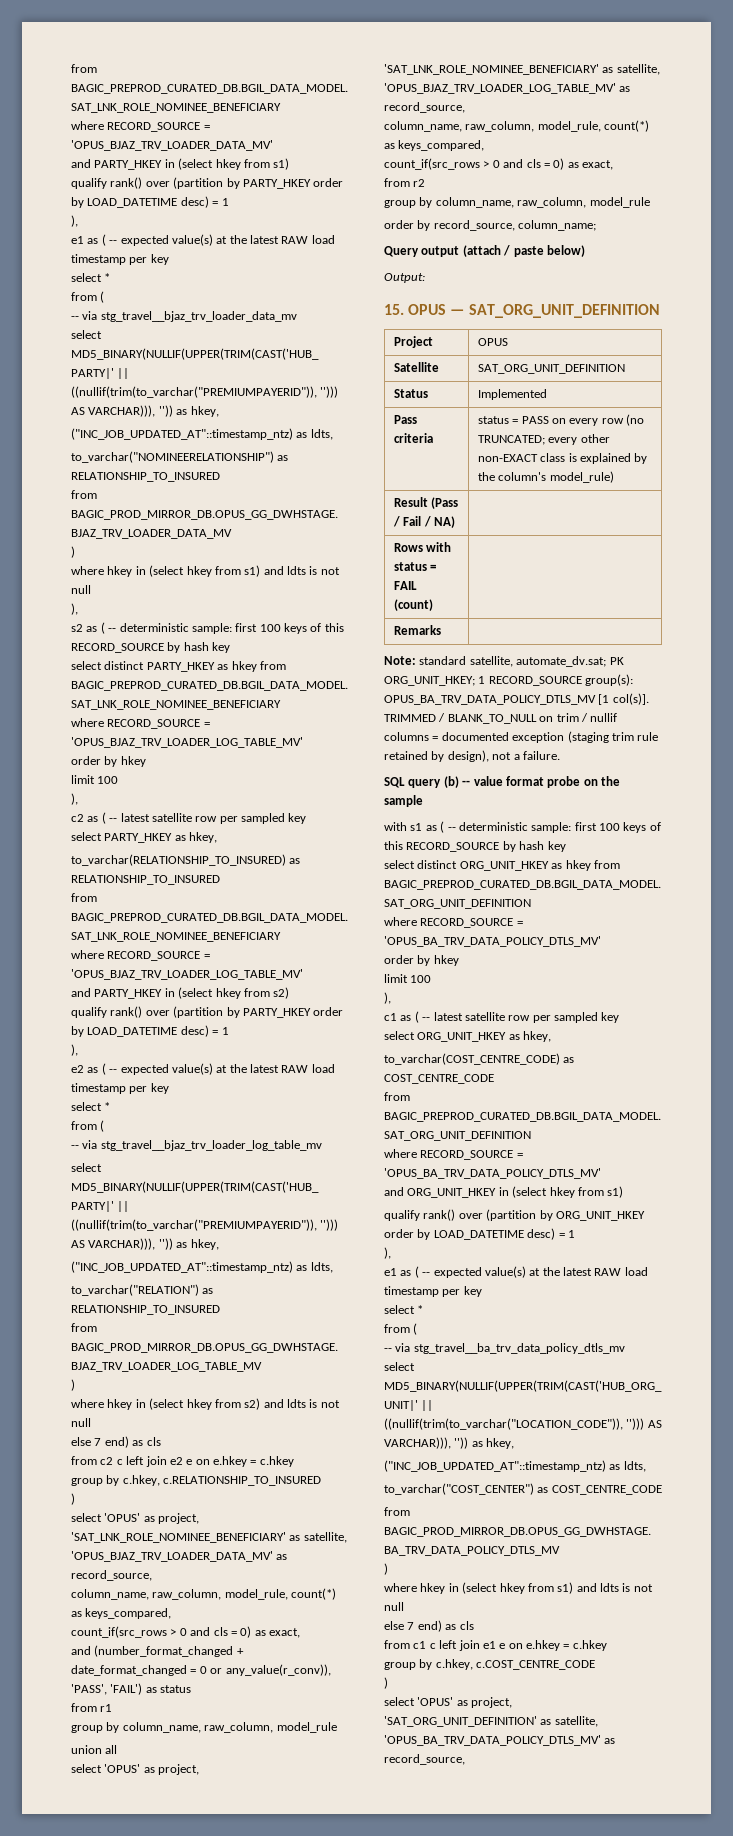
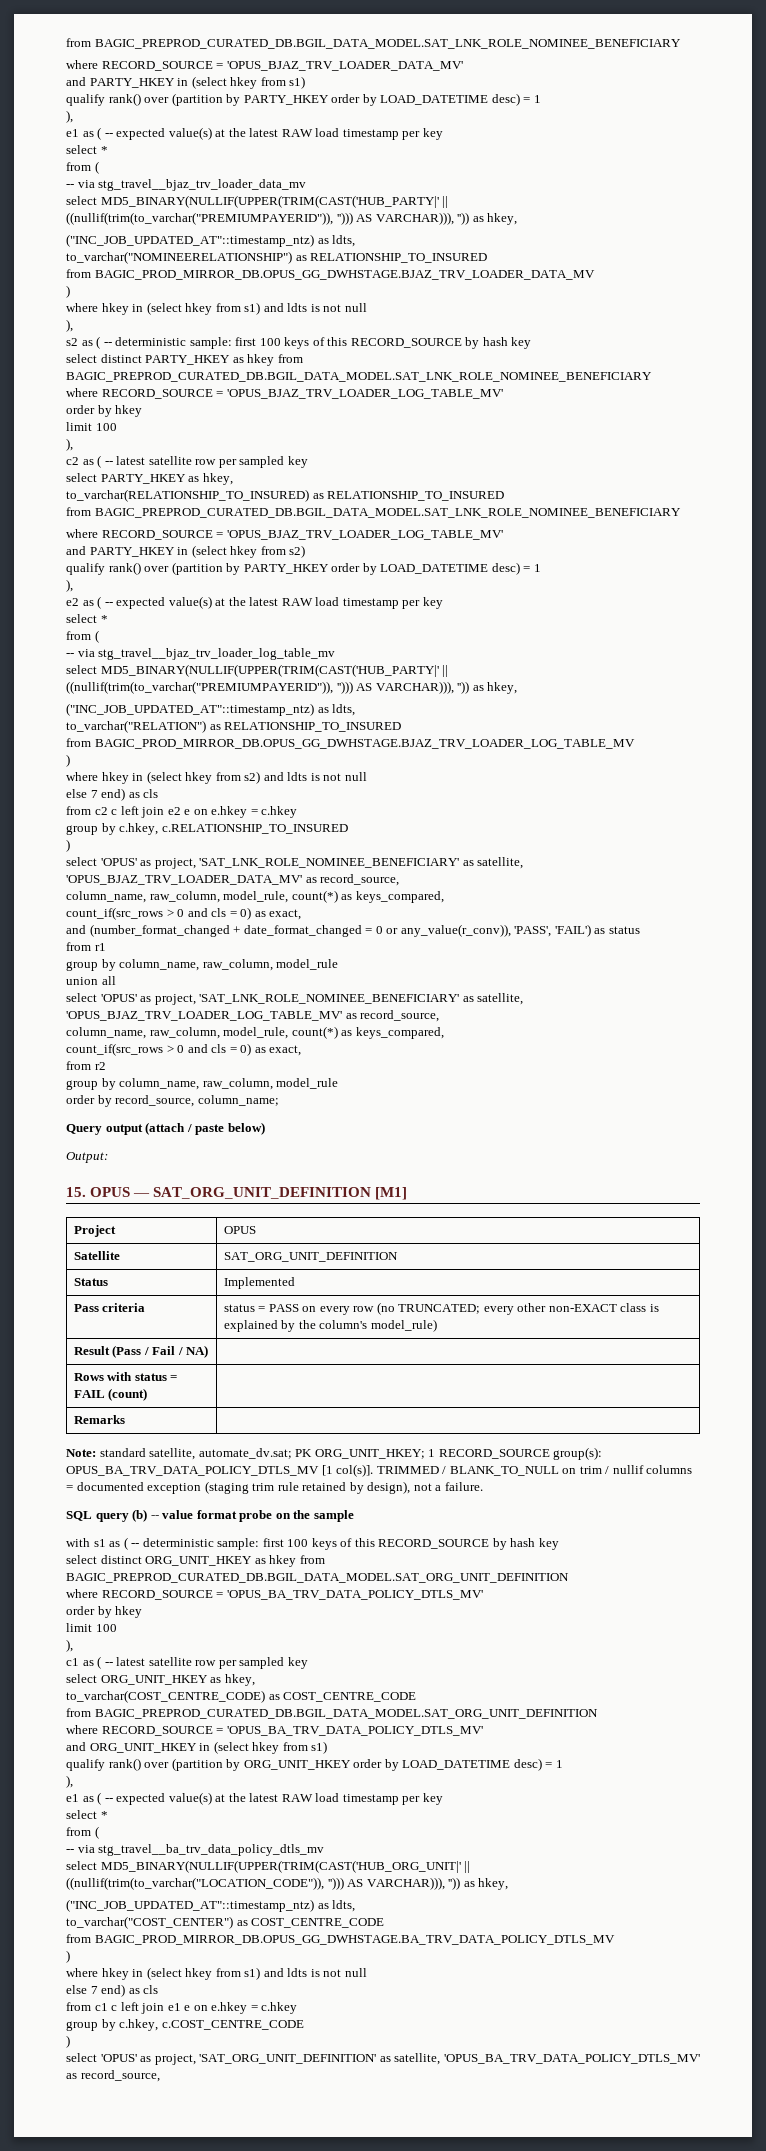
(660, 311) none -> [375,1187,408,1200] [M1]

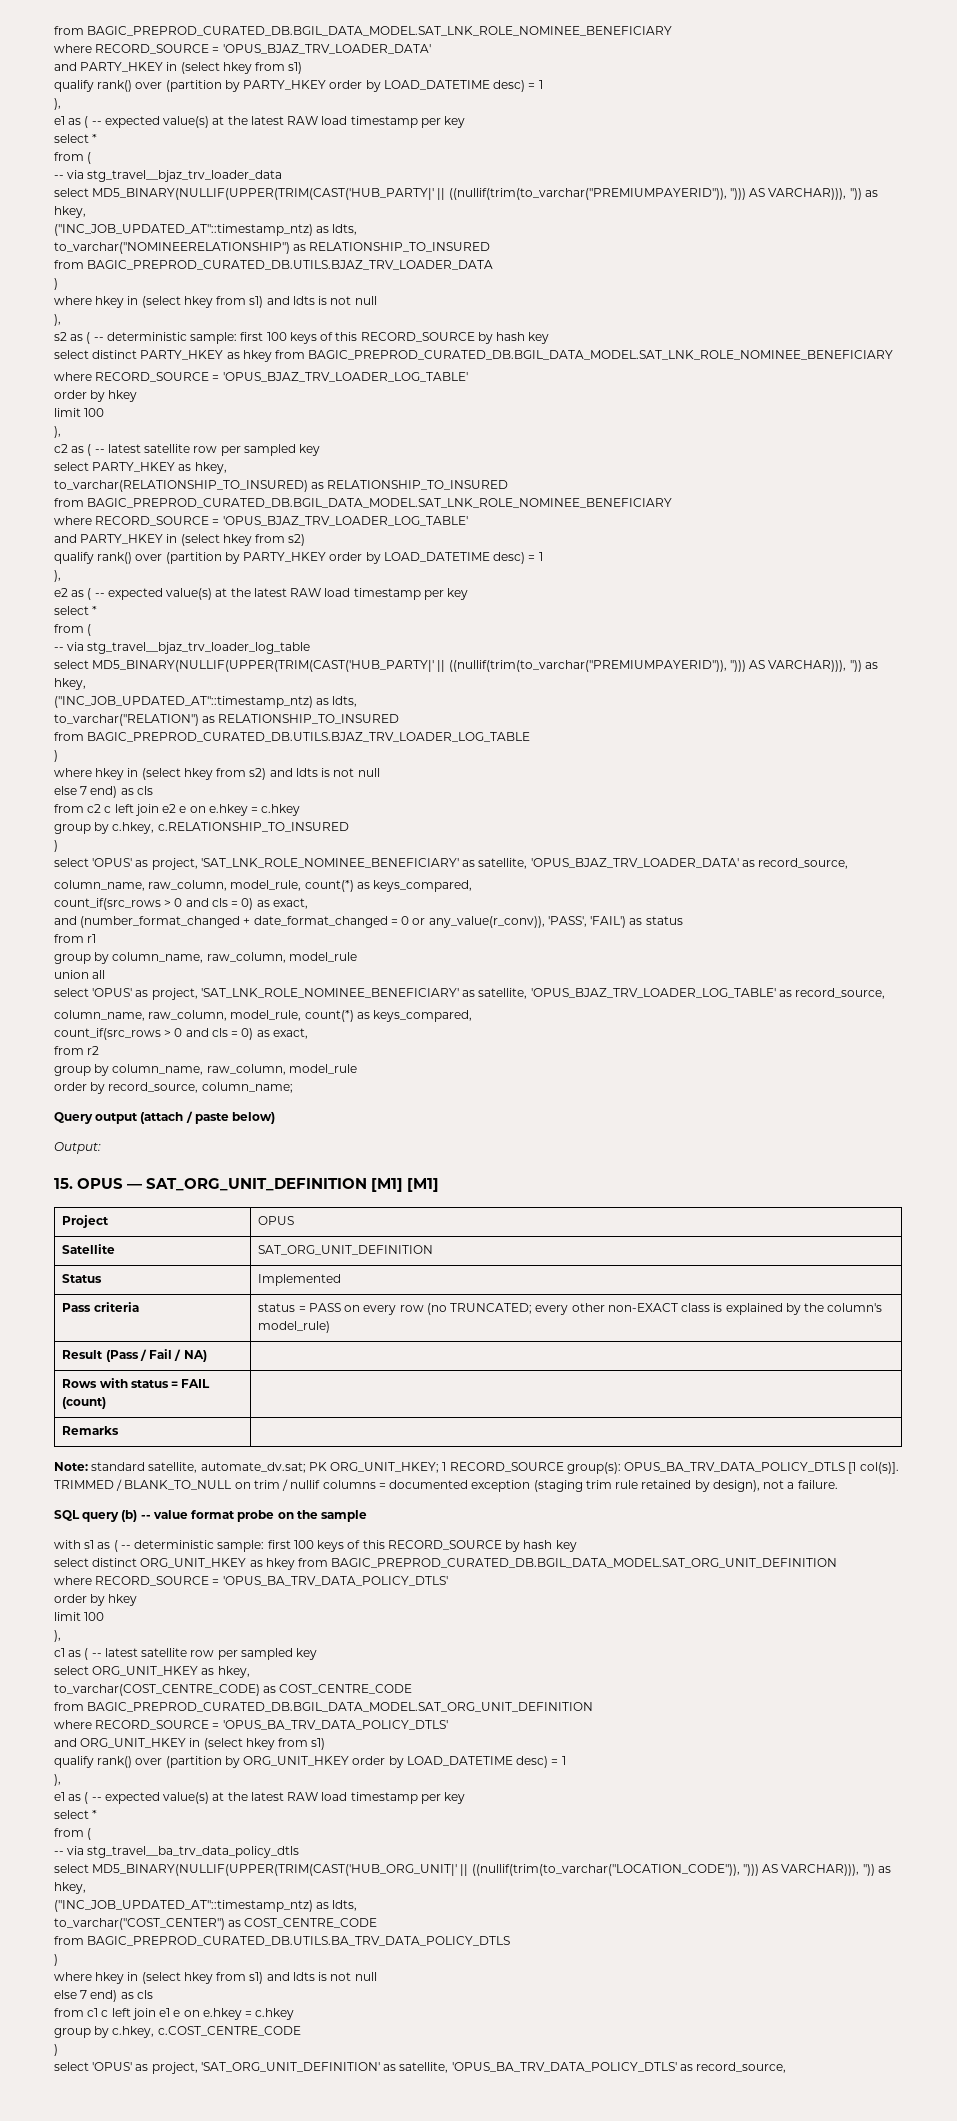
[66,38,681,49] [66,60,463,71] from BAGIC_PREPROD_CURATED_DB.BGIL_DATA_MODEL.SAT_LNK_ROLE_NOMINEE_BENEFICIARY // where RECORD_SOURCE = 'OPUS_BJAZ_TRV_LOADER_DATA_MV' -> [54,26,673,36] [54,44,431,54] from BAGIC_PREPROD_CURATED_DB.BGIL_DATA_MODEL.SAT_LNK_ROLE_NOMINEE_BENEFICIARY // where RECORD_SOURCE = 'OPUS_BJAZ_TRV_LOADER_DATA'
[98,179,307,191] stg_travel__bjaz_trv_loader_data_mv -> [87,170,283,182] stg_travel__bjaz_trv_loader_data
[94,270,595,280] BAGIC_PROD_MIRROR_DB.OPUS_GG_DWHSTAGE.BJAZ_TRV_LOADER_DATA_MV -> [87,260,494,270] BAGIC_PREPROD_CURATED_DB.UTILS.BJAZ_TRV_LOADER_DATA
[226,389,503,399] 'OPUS_BJAZ_TRV_LOADER_LOG_TABLE_MV' -> [222,372,468,382] 'OPUS_BJAZ_TRV_LOADER_LOG_TABLE'
[226,530,503,540] 'OPUS_BJAZ_TRV_LOADER_LOG_TABLE_MV' -> [222,516,468,526] 'OPUS_BJAZ_TRV_LOADER_LOG_TABLE'
[98,648,336,660] stg_travel__bjaz_trv_loader_log_table_mv -> [87,642,311,654] stg_travel__bjaz_trv_loader_log_table
[94,739,635,749] BAGIC_PROD_MIRROR_DB.OPUS_GG_DWHSTAGE.BJAZ_TRV_LOADER_LOG_TABLE_MV -> [87,732,531,742] BAGIC_PREPROD_CURATED_DB.UTILS.BJAZ_TRV_LOADER_LOG_TABLE
[66,875,302,885] 'OPUS_BJAZ_TRV_LOADER_DATA_MV' -> [530,858,739,868] 'OPUS_BJAZ_TRV_LOADER_DATA'
[66,1011,342,1021] 'OPUS_BJAZ_TRV_LOADER_LOG_TABLE_MV' -> [530,988,776,998] 'OPUS_BJAZ_TRV_LOADER_LOG_TABLE'
(408, 1193) none -> [407,1178,440,1192] [M1]
[66,1466,319,1476] OPUS_BA_TRV_DATA_POLICY_DTLS_MV -> [624,1462,846,1472] OPUS_BA_TRV_DATA_POLICY_DTLS
[226,1590,483,1600] 'OPUS_BA_TRV_DATA_POLICY_DTLS_MV' -> [222,1576,448,1586] 'OPUS_BA_TRV_DATA_POLICY_DTLS'
[226,1726,483,1736] 'OPUS_BA_TRV_DATA_POLICY_DTLS_MV' -> [222,1720,448,1730] 'OPUS_BA_TRV_DATA_POLICY_DTLS'
[98,1844,325,1856] stg_travel__ba_trv_data_policy_dtls_mv -> [87,1846,300,1858] stg_travel__ba_trv_data_policy_dtls
[94,1935,615,1945] BAGIC_PROD_MIRROR_DB.OPUS_GG_DWHSTAGE.BA_TRV_DATA_POLICY_DTLS_MV -> [87,1936,511,1946] BAGIC_PREPROD_CURATED_DB.UTILS.BA_TRV_DATA_POLICY_DTLS
[443,2054,700,2064] 'OPUS_BA_TRV_DATA_POLICY_DTLS_MV' -> [451,2062,677,2072] 'OPUS_BA_TRV_DATA_POLICY_DTLS'

